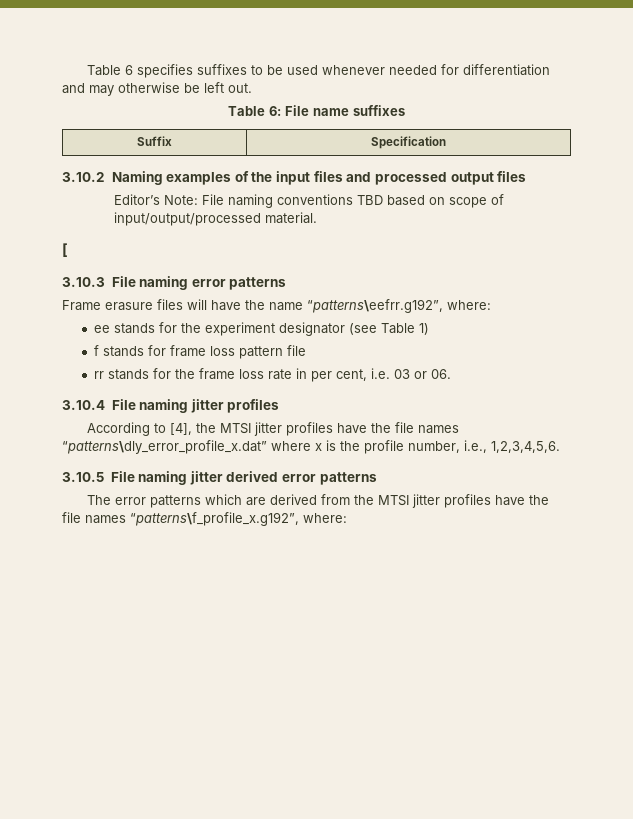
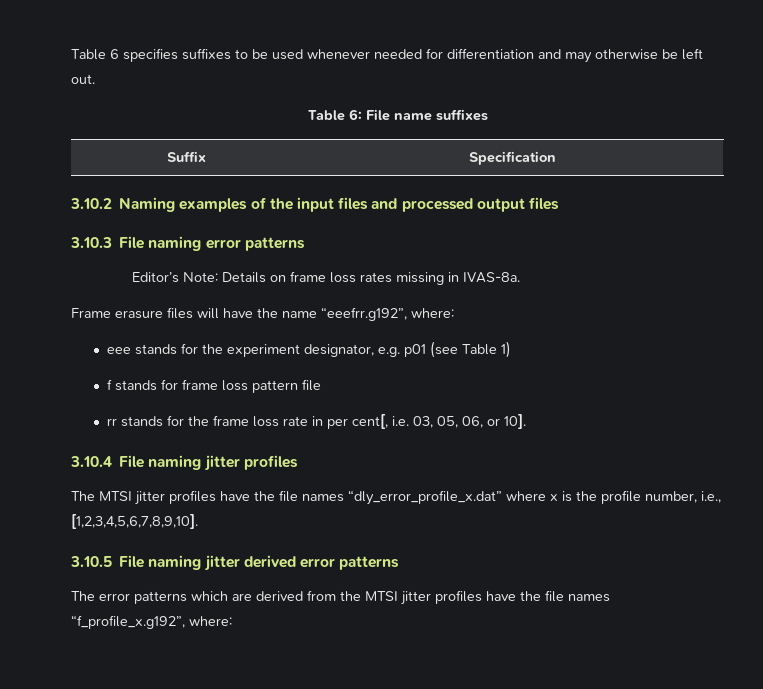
[113,194,504,208] [113,212,317,226] [62,243,68,257] // Editor’s Note: File naming conventions TBD based on scope of input/output/processed material. // [ -> (559, 203) none
(287, 283) none -> [132,271,521,285] // Editor’s Note: Details on frame loss rates missing in IVAS-8a.
[307,299,443,313] “patterns\eefrr.g192”, -> [321,307,407,321] “eeefrr.g192”,
[93,325,110,333] ee -> [107,347,132,354] eee
[278,322,345,336] designator -> [304,344,427,357] designator, e.g. p01
[335,368,451,381] cent, i.e. 03 or 06. -> [352,414,527,429] cent[, i.e. 03, 05, 06, or 10].
[86,422,459,436] [62,440,267,454] According to [4], the MTSI jitter profiles have the file names “patterns\dly_error_profile_x.dat” -> [71,490,502,505] The MTSI jitter profiles have the file names “dly_error_profile_x.dat”
[491,441,560,453] 1,2,3,4,5,6. -> [71,514,198,529] [1,2,3,4,5,6,7,8,9,10].
[130,512,299,526] “patterns\f_profile_x.g192”, -> [71,615,185,629] “f_profile_x.g192”,

